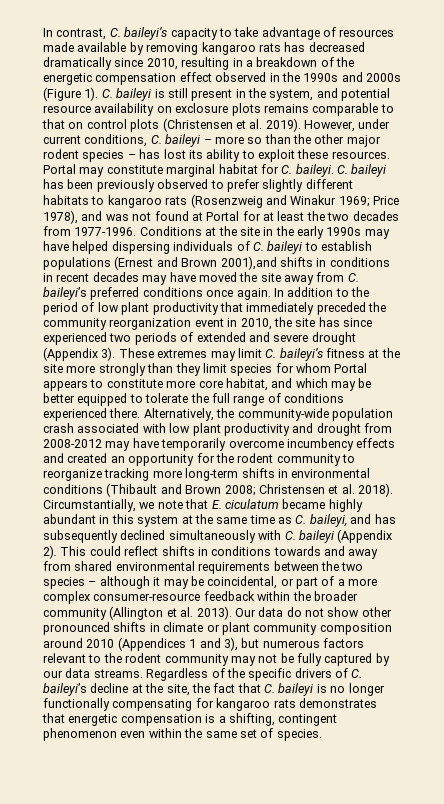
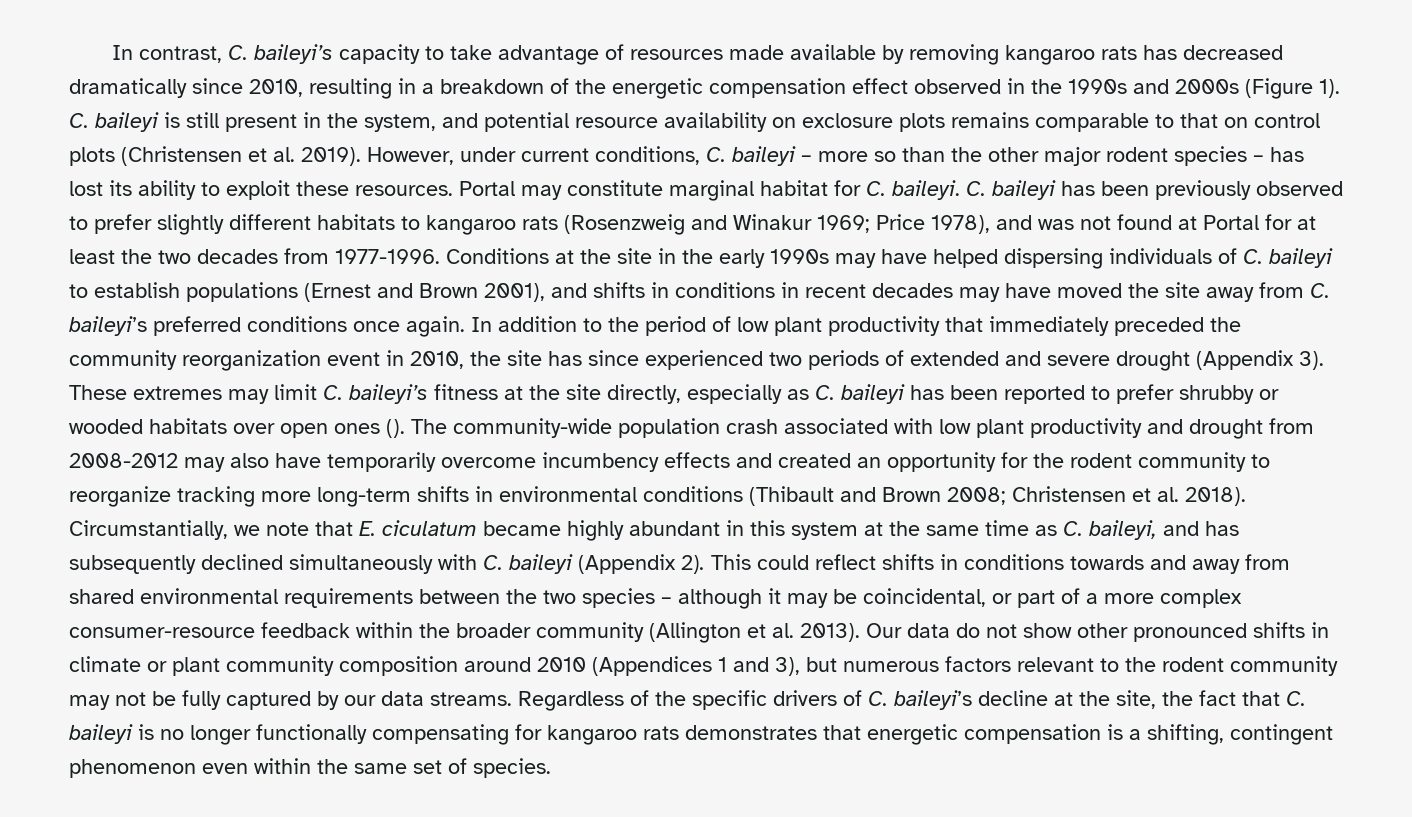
[220,256,277,270] 2001),and -> [484,283,587,302] 2001), and
[66,363,368,376] [43,378,372,391] [43,393,344,406] [43,408,235,421] more strongly than they limit species for whom Portal appears to constitute more core habitat, and which may be better equipped to tolerate the full range of conditions experienced there. Alternatively, the -> [607,384,1279,404] [69,418,447,438] directly, especially as C. baileyi has been reported to prefer shrubby or wooded habitats over open ones (). The
(131, 446) none -> [230,453,269,468] also

